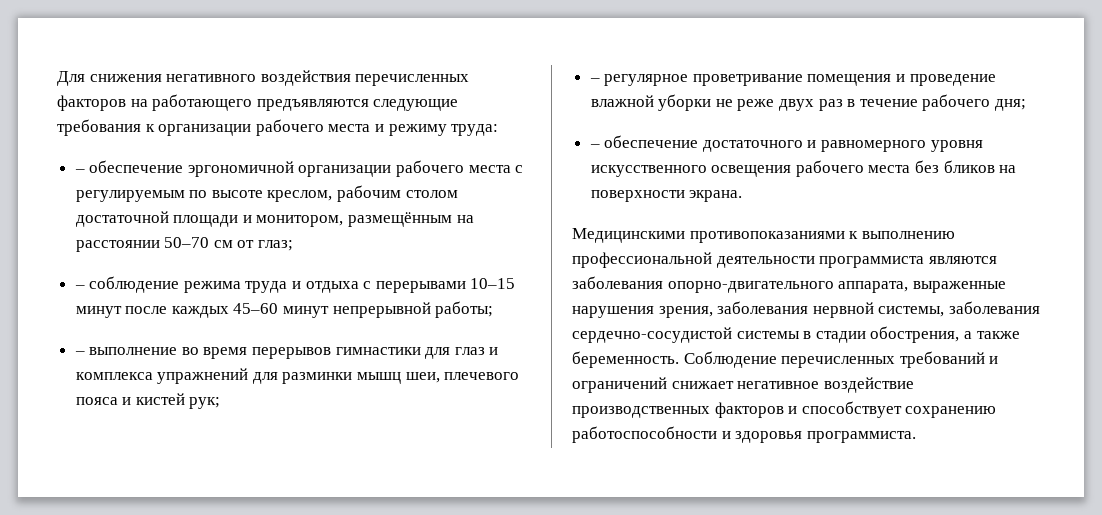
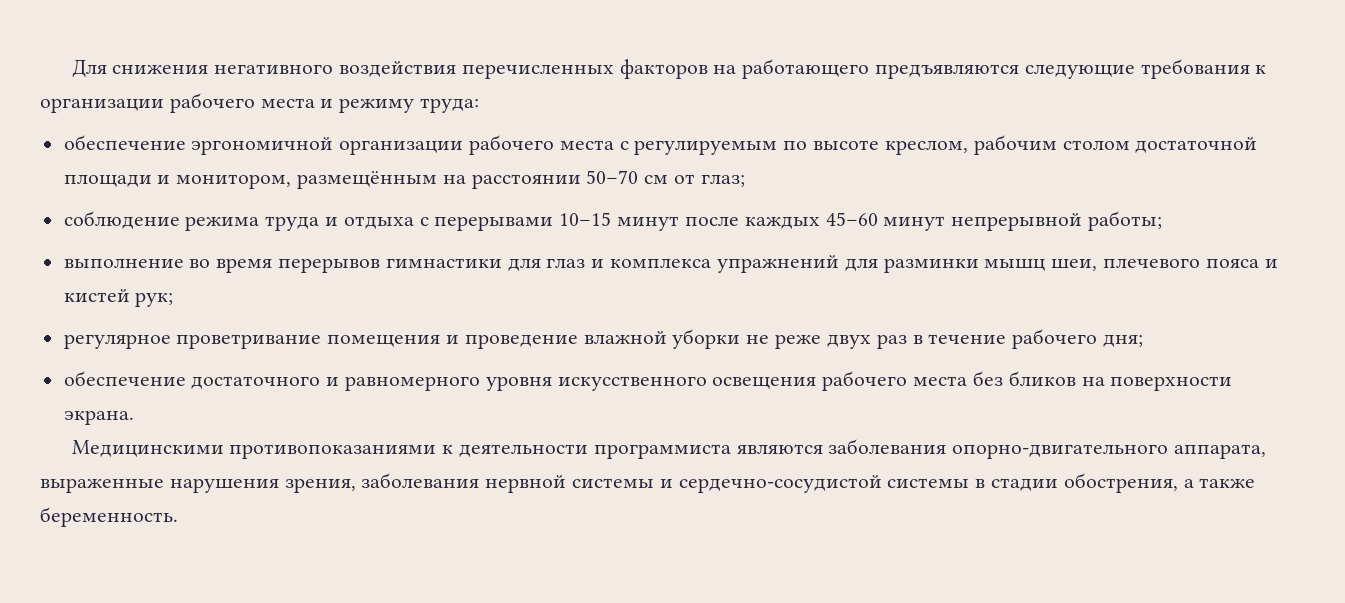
[74,169,85,173] – -> (480, 105) none
[74,285,85,289] – -> (745, 180) none
[74,351,85,355] – -> (1162, 221) none
[589,78,600,82] – -> (174, 299) none
[589,144,600,148] – -> (1143, 340) none
[861,231,955,239] [572,252,712,268] выполнению профессиональной -> (454, 449) none
[878,301,1040,317] системы, заболевания -> [572,478,673,488] системы и
[683,351,999,368] [572,377,914,393] [572,401,997,418] [572,426,916,443] Соблюдение перечисленных требований и ограничений снижает негативное воздействие производственных факторов и способствует сохранению работоспособности и здоровья программиста. -> (178, 517) none

